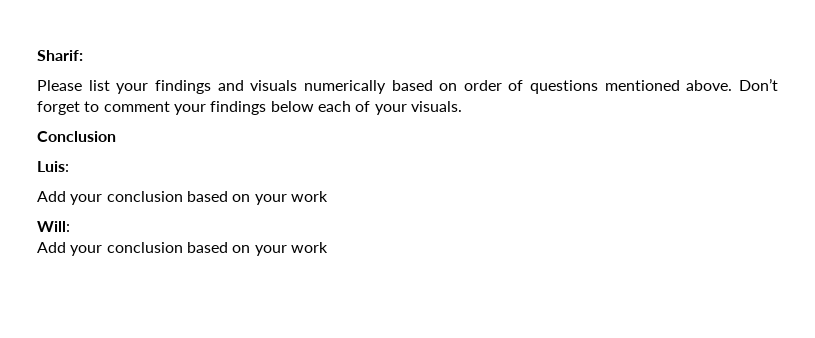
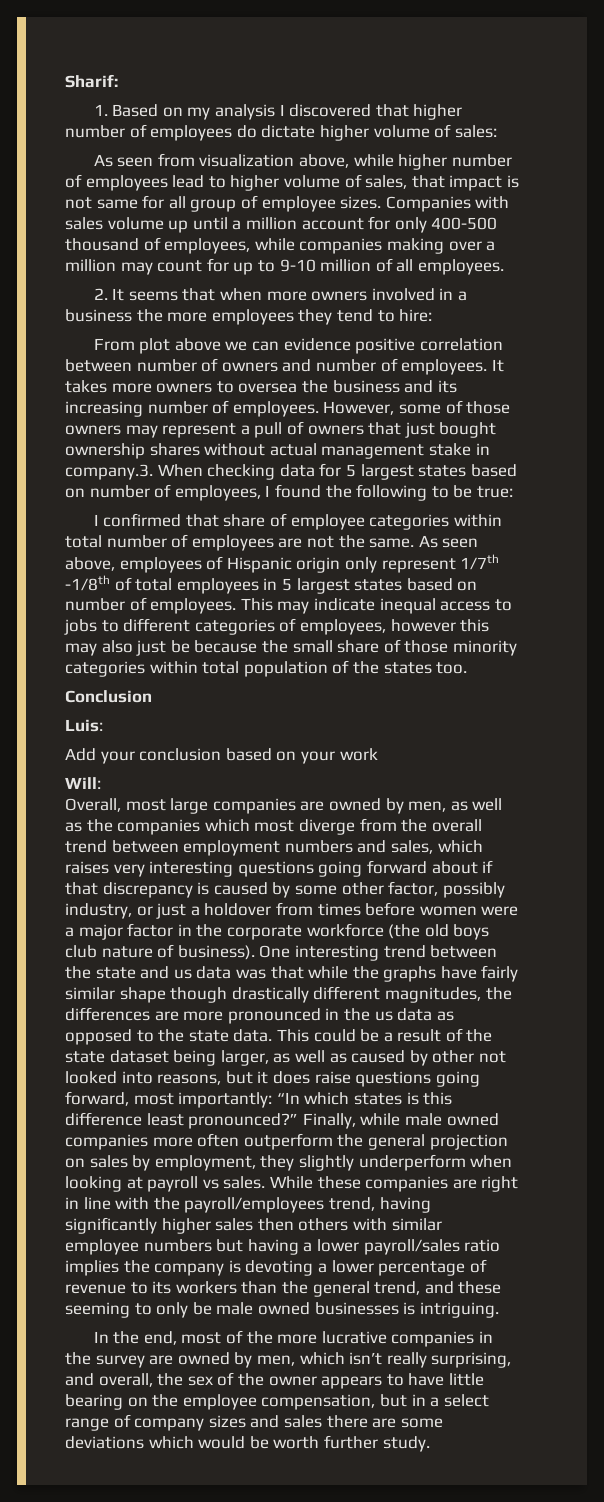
[37,78,778,94] [37,101,462,115] Please list your findings and visuals numerically based on order of questions mentioned above. Don’t forget to comment your findings below each of your visuals. -> [93,104,463,120] [65,124,497,141] [93,153,512,170] [65,174,519,191] [65,195,510,212] [65,216,498,233] [65,237,496,254] [65,258,504,275] [93,288,467,301] [65,309,433,325] [93,338,503,354] [65,358,504,375] [65,380,457,393] [65,400,511,417] [65,421,497,438] [65,443,490,459] [65,463,517,480] [65,484,513,501] [93,513,502,530] [65,534,479,551] [65,554,500,573] [65,575,478,594] [65,597,512,614] [64,618,490,635] [65,639,517,656] [65,660,468,677] 1. Based on my analysis I discovered that higher number of employees do dictate higher volume of sales: // As seen from visualization above, while higher number of employees lead to higher volume of sales, that impact is not same for all group of employee sizes. Companies with sales volume up until a million account for only 400-500 thousand of employees, while companies making over a million may count for up to 9-10 million of all employees. // 2. It seems that when more owners involved in a business the more employees they tend to hire: // From plot above we can evidence positive correlation between number of owners and number of employees. It takes more owners to oversea the business and its increasing number of employees. However, some of those owners may represent a pull of owners that just bought ownership shares without actual management stake in company.3. When checking data for 5 largest states based on number of employees, I found the following to be true: // I confirmed that share of employee categories within total number of employees are not the same. As seen above, employees of Hispanic origin only represent 1/7th -1/8th of total employees in 5 largest states based on number of employees. This may indicate inequal access to jobs to different categories of employees, however this may also just be because the small share of those minority categories within total population of the states too.
[37,242,328,256] Add your conclusion based on your work -> [65,798,503,814] [65,818,482,835] [65,840,483,856] [65,860,494,877] [65,881,505,898] [65,902,519,919] [65,923,490,940] [65,944,498,961] [65,965,519,982] [65,986,512,1003] [65,1007,454,1024] [65,1028,493,1045] [65,1050,506,1066] [65,1071,480,1087] [65,1091,453,1108] [65,1112,499,1129] [65,1133,508,1150] [65,1154,513,1171] [65,1176,519,1192] [65,1197,431,1213] [65,1217,442,1234] [65,1239,501,1255] [65,1259,487,1276] [65,1281,502,1297] [65,1302,499,1318] [93,1330,493,1347] [65,1352,512,1368] [65,1372,484,1389] [65,1394,489,1410] [65,1414,443,1431] [65,1435,430,1452] Overall, most large companies are owned by men, as well as the companies which most diverge from the overall trend between employment numbers and sales, which raises very interesting questions going forward about if that discrepancy is caused by some other factor, possibly industry, or just a holdover from times before women were a major factor in the corporate workforce (the old boys club nature of business). One interesting trend between the state and us data was that while the graphs have fairly similar shape though drastically different magnitudes, the differences are more pronounced in the us data as opposed to the state data. This could be a result of the state dataset being larger, as well as caused by other not looked into reasons, but it does raise questions going forward, most importantly: “In which states is this difference least pronounced?” Finally, while male owned companies more often outperform the general projection on sales by employment, they slightly underperform when looking at payroll vs sales. While these companies are right in line with the payroll/employees trend, having significantly higher sales then others with similar employee numbers but having a lower payroll/sales ratio implies the company is devoting a lower percentage of revenue to its workers than the general trend, and these seeming to only be male owned businesses is intriguing. // In the end, most of the more lucrative companies in the survey are owned by men, which isn’t really surprising, and overall, the sex of the owner appears to have little bearing on the employee compensation, but in a select range of company sizes and sales there are some deviations which would be worth further study.

